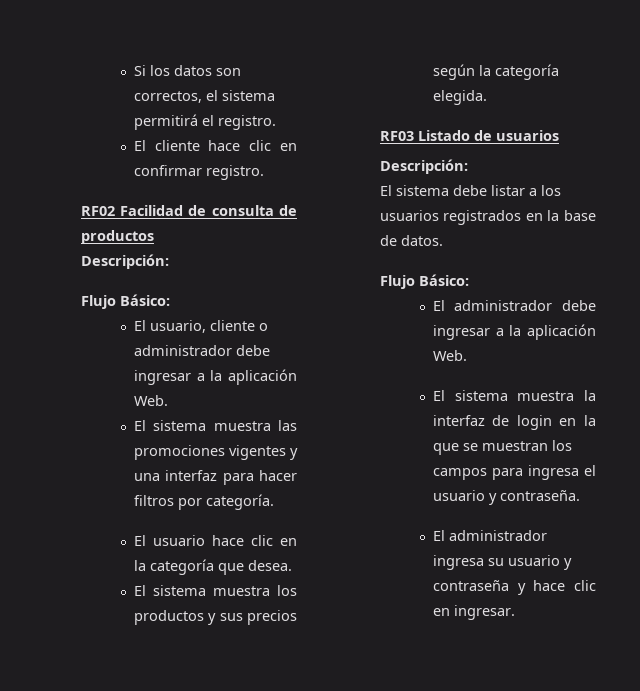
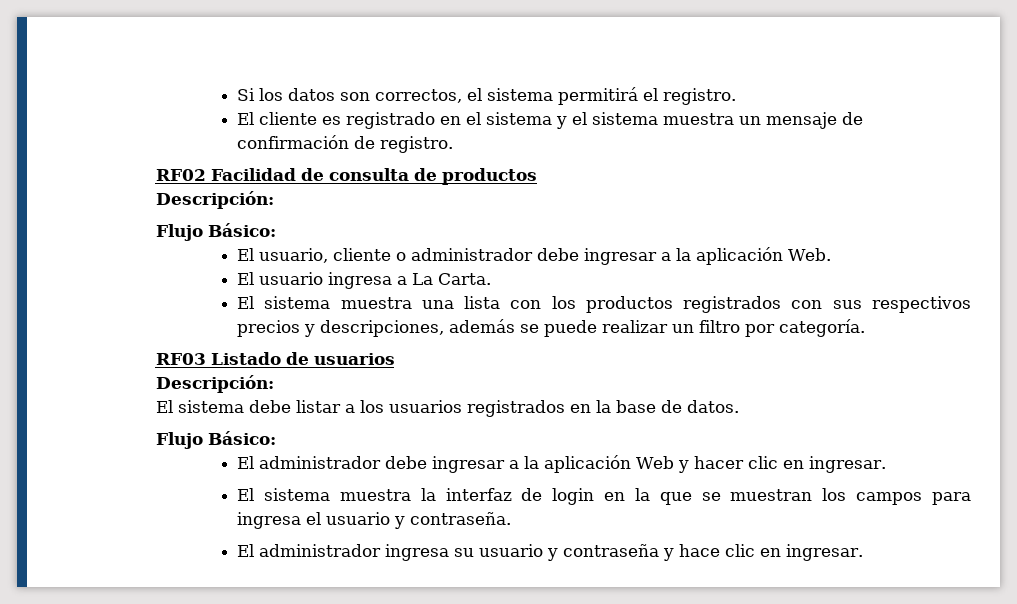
[208,140,297,151] [133,165,202,176] hace clic en confirmar -> [322,112,864,129] [237,135,376,149] es registrado en el sistema y el sistema muestra un mensaje de confirmación de
[153,420,297,431] [133,445,298,460] [133,470,297,485] [133,494,274,510] [133,535,297,546] [133,559,292,575] [133,585,297,596] [133,610,297,625] [432,64,559,80] [432,90,487,105] sistema muestra las promociones vigentes y una interfaz para hacer filtros por categoría. // El usuario hace clic en la categoría que desea. // El sistema muestra los productos y sus precios según la categoría elegida. -> [259,272,492,289] [237,296,972,313] [237,319,866,337] usuario ingresa a La Carta. // El sistema muestra una lista con los productos registrados con sus respectivos precios y descripciones, además se puede realizar un filtro por categoría.
[432,350,467,361] Web. -> [636,456,887,473] Web y hacer clic en ingresar.

